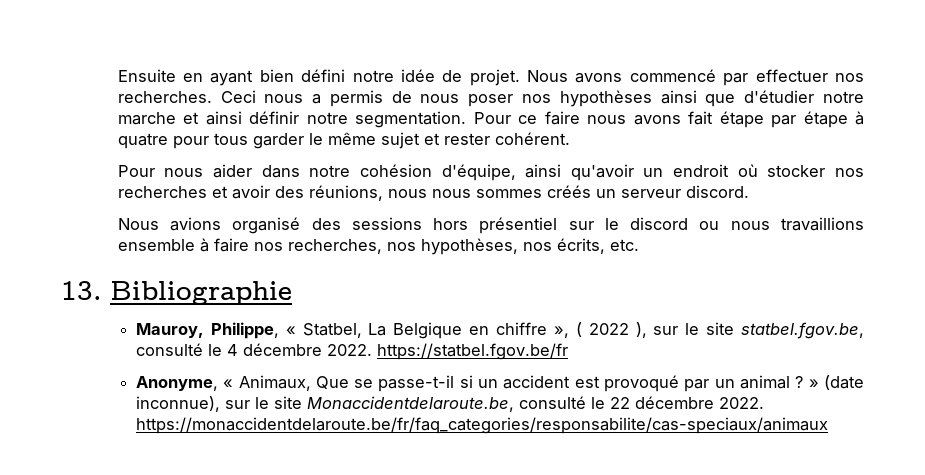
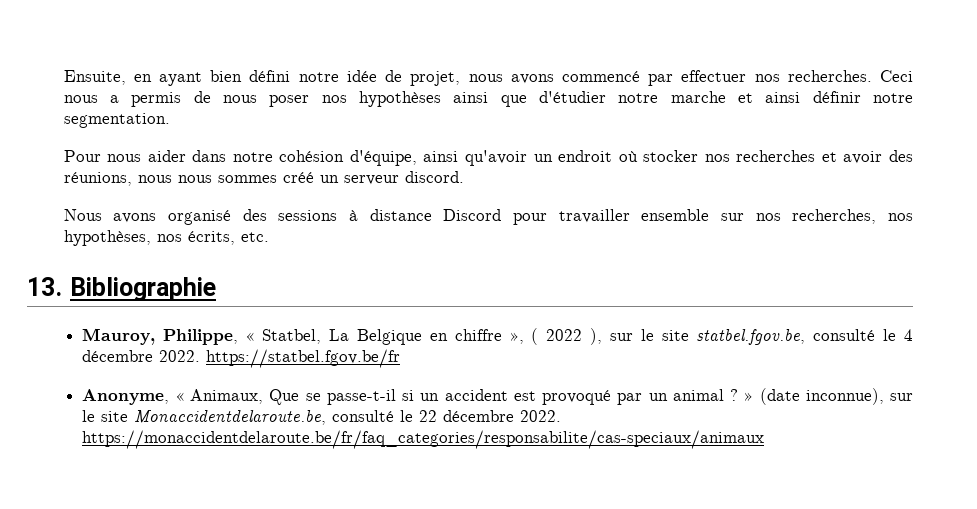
[117,69,176,82] Ensuite -> [63,70,126,85] Ensuite,
[469,69,569,86] projet. Nous -> [410,71,503,86] projet, nous
[473,111,865,128] [117,132,570,149] Pour ce faire nous avons fait étape par étape à quatre pour tous garder le même sujet et rester cohérent. -> (170, 120) none
[546,185,591,198] créés -> [282,172,314,183] créé
[169,217,221,231] avions -> [113,213,157,223] avons
[433,217,865,234] [117,238,249,252] hors présentiel sur le discord ou nous travaillions ensemble à faire -> [348,209,744,225] à distance Discord pour travailler ensemble sur

